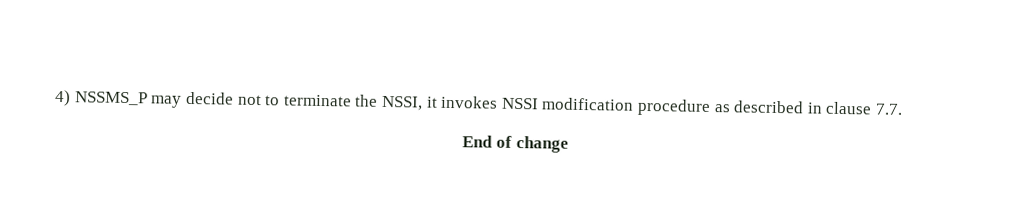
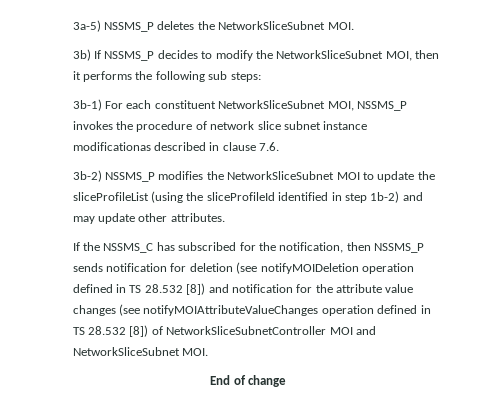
[54,89,903,116] 4) NSSMS_P may decide not to terminate the NSSI, it invokes NSSI modification procedure as described in clause 7.7. -> [72,20,354,32] [72,49,440,61] [72,71,261,82] [72,99,407,111] [72,121,368,132] [72,142,280,151] [72,170,435,182] [72,191,423,203] [72,213,225,224] [72,242,425,253] [72,262,414,274] [72,283,414,295] [72,304,431,316] [72,325,376,337] [72,347,209,356] 3a-5) NSSMS_P deletes the NetworkSliceSubnet MOI. // 3b) If NSSMS_P decides to modify the NetworkSliceSubnet MOI, then it performs the following sub steps: // 3b-1) For each constituent NetworkSliceSubnet MOI, NSSMS_P invokes the procedure of network slice subnet instance modificationas described in clause 7.6. // 3b-2) NSSMS_P modifies the NetworkSliceSubnet MOI to update the sliceProfileList (using the sliceProfileId identified in step 1b-2) and may update other attributes. // If the NSSMS_C has subscribed for the notification, then NSSMS_P sends notification for deletion (see notifyMOIDeletion operation defined in TS 28.532 [8]) and notification for the attribute value changes (see notifyMOIAttributeValueChanges operation defined in TS 28.532 [8]) of NetworkSliceSubnetController MOI and NetworkSliceSubnet MOI.

